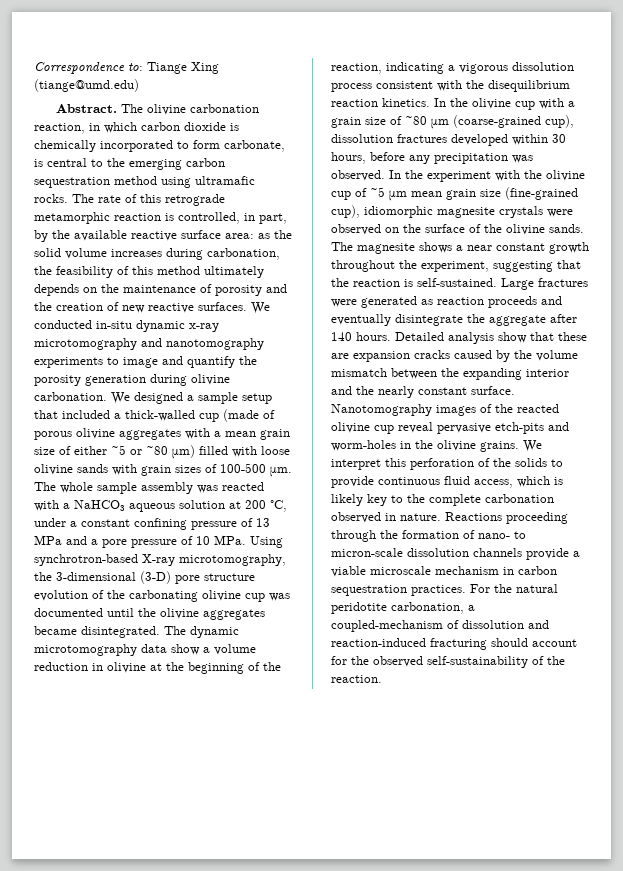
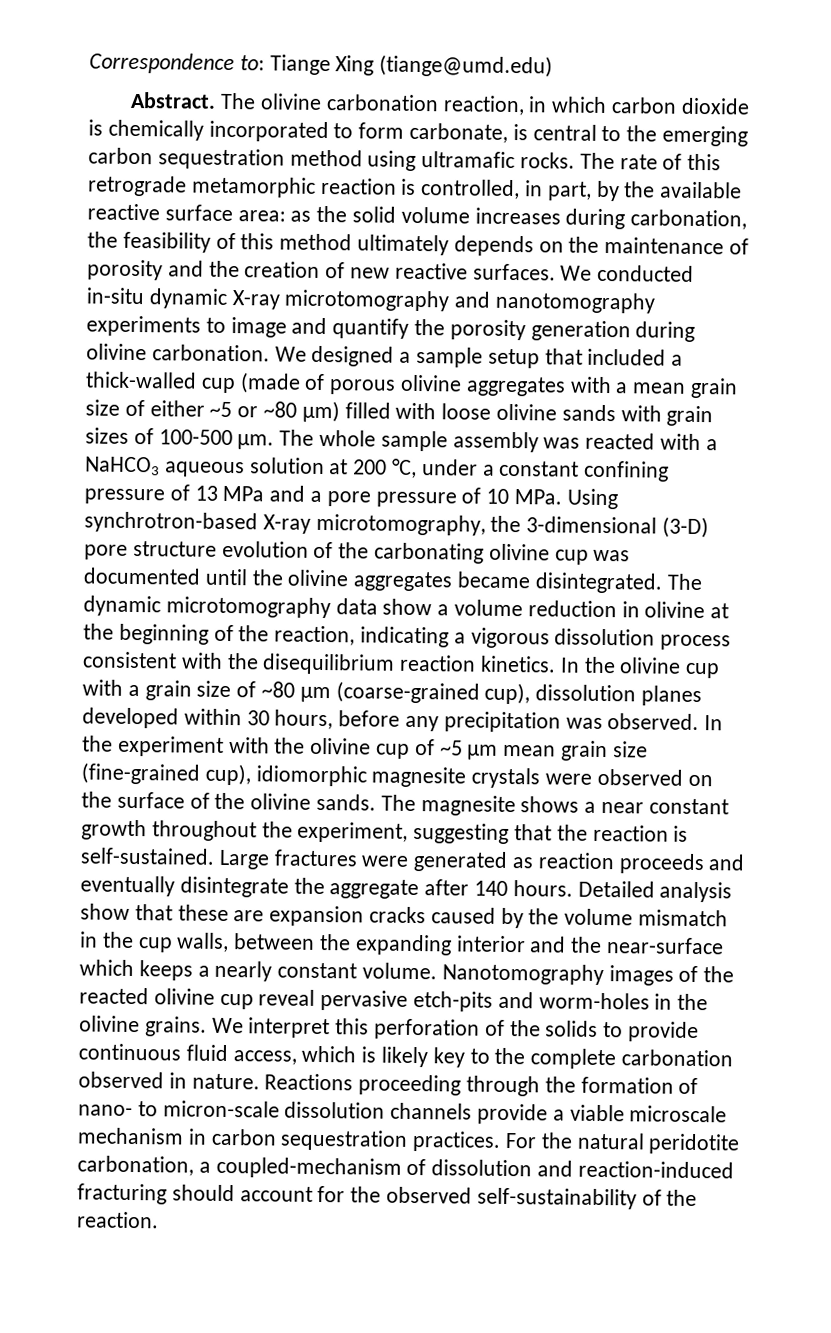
[189,323,219,332] x-ray -> [231,290,280,310] X-ray
[397,134,447,143] fractures -> [641,685,703,707] planes
(387, 372) none -> [79,931,230,953] in the cup walls,
(374, 390) none -> [606,937,725,955] [79,959,210,981] near-surface which keeps a
[471,386,515,395] surface. -> [362,962,438,980] volume.

